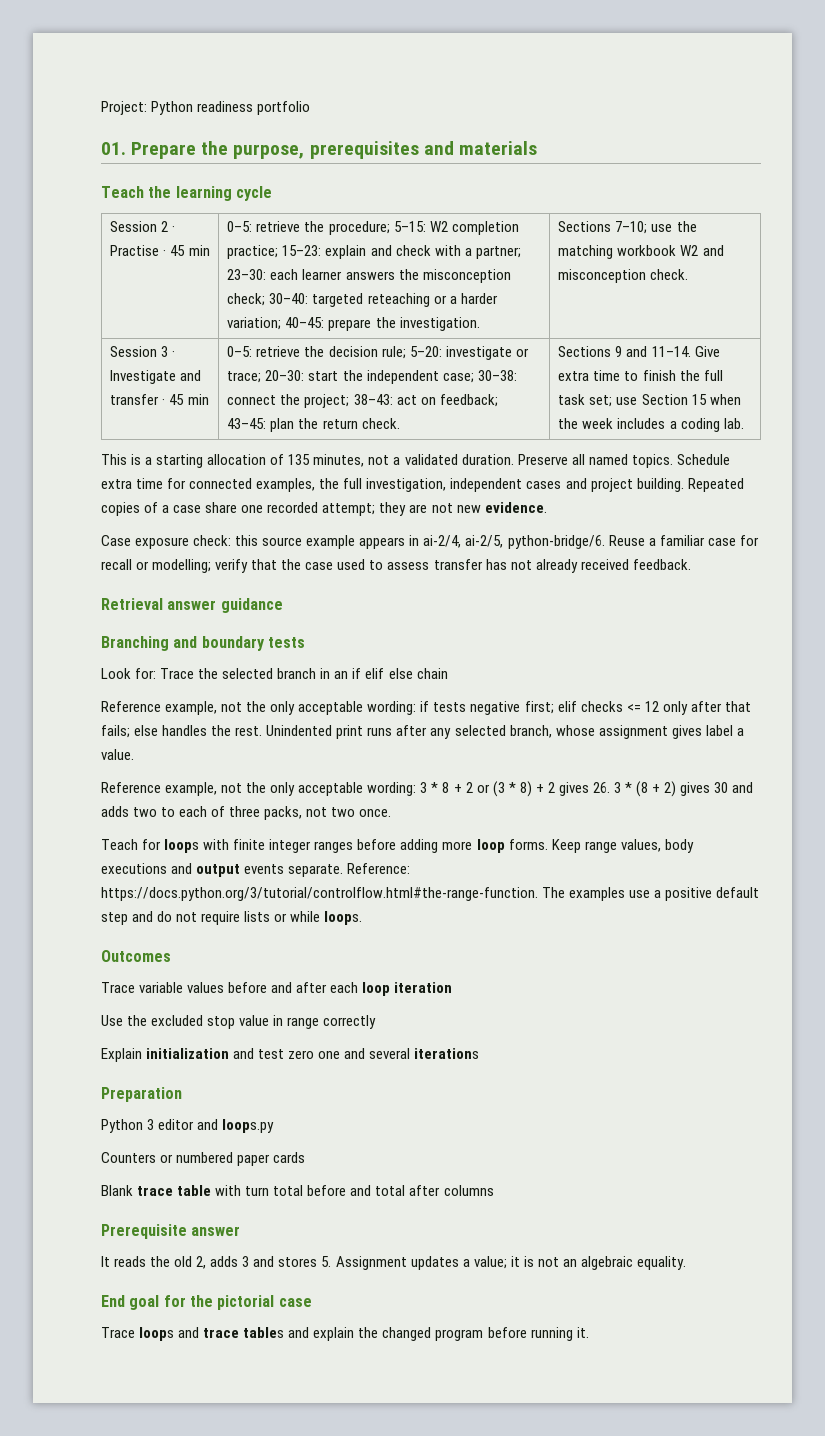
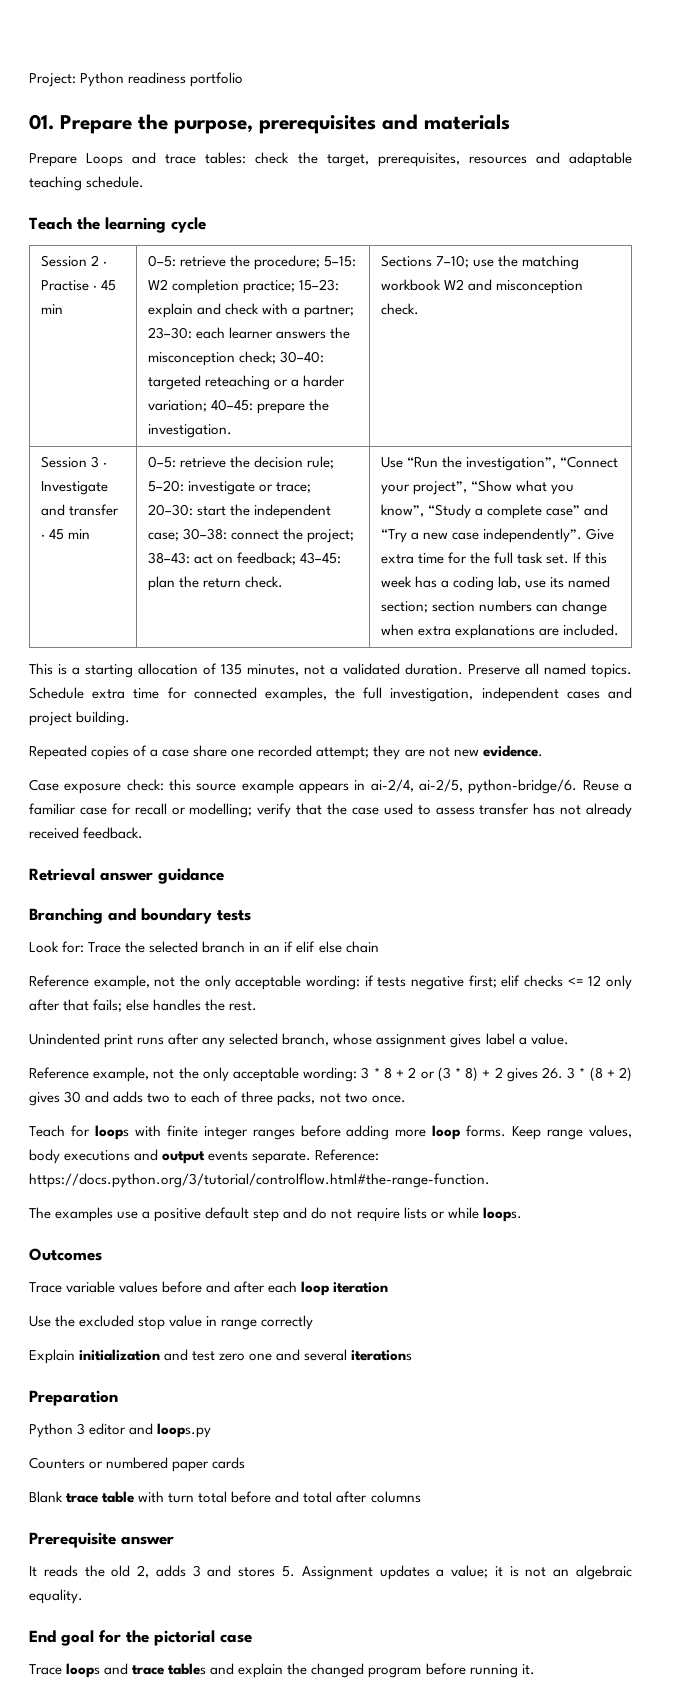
(537, 148) none -> [29,152,633,167] [29,176,145,191] // Prepare Loops and trace tables: check the target, prerequisites, resources and adaptable teaching schedule.
[558,346,691,357] Sections 9 and 11–14. -> [380,456,618,471] [380,480,574,495] [380,504,608,519] [380,528,582,543] Use “Run the investigation”, “Connect your project”, “Show what you know”, “Study a complete case” and “Try a new case independently”.
[624,370,676,381] to finish -> [447,552,467,564] for
[589,394,741,407] [558,418,744,432] set; use Section 15 when the week includes a coding lab. -> [545,552,607,564] [380,576,610,591] [380,600,607,615] [380,624,619,639] set. If this week has a coding lab, use its named section; section numbers can change when extra explanations are included.
(684, 485) none -> (131, 718) //
(263, 731) none -> (258, 1006) //
(538, 894) none -> (490, 1180) //

